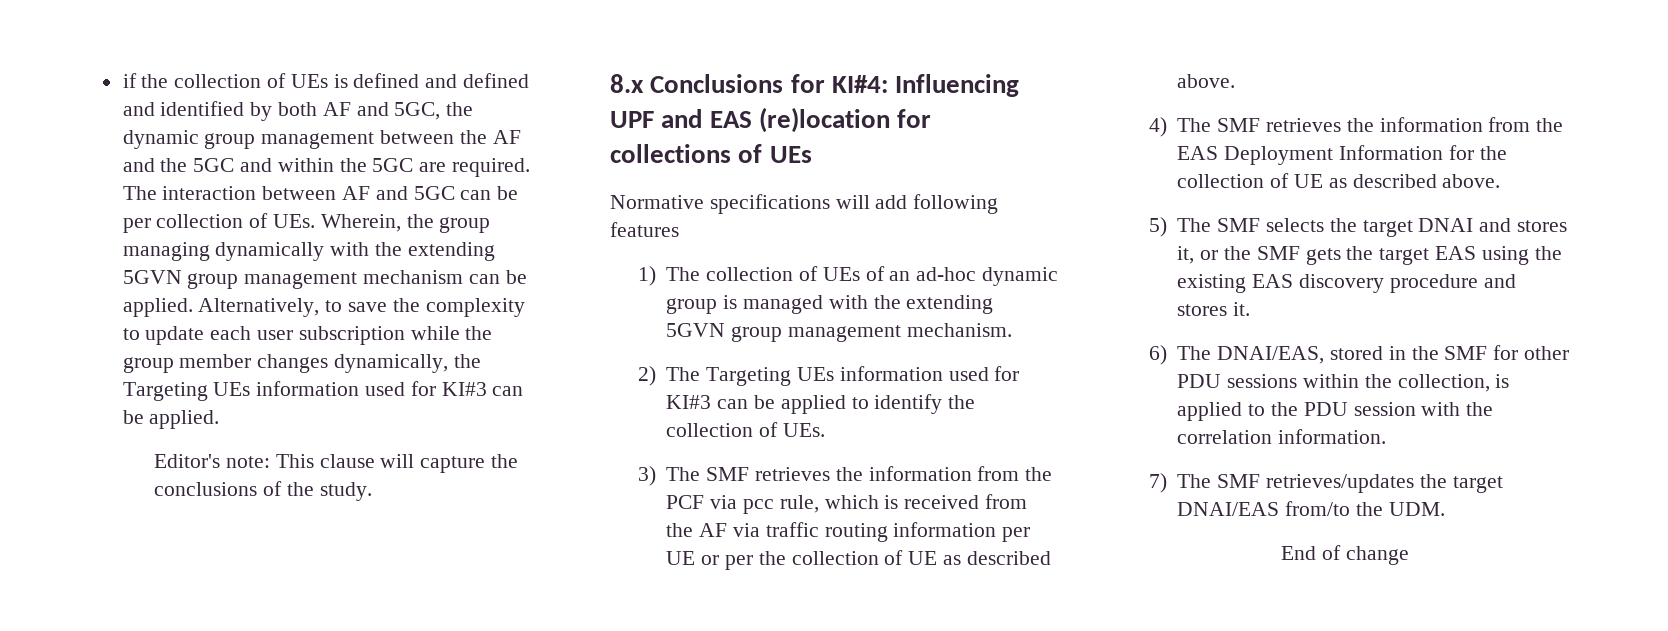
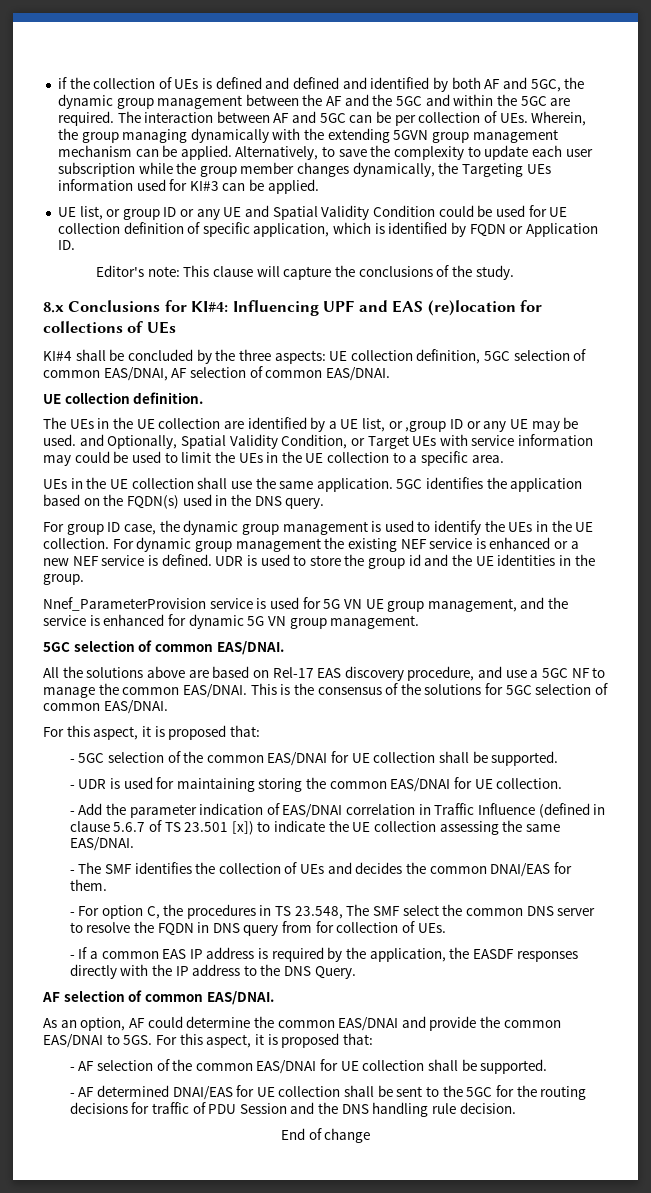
(220, 419) none -> [57,205,568,220] [57,222,598,237] [57,240,75,250] // UE list, or group ID or any UE and Spatial Validity Condition could be used for UE collection definition of specific application, which is identified by FQDN or Application ID.
[610,194,999,214] [610,222,679,237] [637,266,1058,286] [666,295,994,314] [666,323,1012,342] [637,366,1020,386] [666,394,976,414] [666,422,825,437] [637,466,1053,486] [666,494,1027,514] [666,522,1031,542] [666,550,1051,570] [1177,74,1236,88] [1148,117,1564,137] [1177,145,1507,165] [1177,173,1501,188] [1148,217,1567,237] [1177,246,1562,265] [1177,274,1516,293] [1177,302,1251,316] [1148,345,1569,365] [1177,374,1510,392] [1177,402,1494,421] [1177,429,1387,444] [1148,473,1503,493] [1177,501,1445,516] Normative specifications will add following features // 1) The collection of UEs of an ad-hoc dynamic group is managed with the extending 5GVN group management mechanism. // 2) The Targeting UEs information used for KI#3 can be applied to identify the collection of UEs. // 3) The SMF retrieves the information from the PCF via pcc rule, which is received from the AF via traffic routing information per UE or per the collection of UE as described above. // 4) The SMF retrieves the information from the EAS Deployment Information for the collection of UE as described above. // 5) The SMF selects the target DNAI and stores it, or the SMF gets the target EAS using the existing EAS discovery procedure and stores it. // 6) The DNAI/EAS, stored in the SMF for other PDU sessions within the collection, is applied to the PDU session with the correlation information. // 7) The SMF retrieves/updates the target DNAI/EAS from/to the UDM. -> [43,349,587,364] [43,366,390,381] [43,392,204,404] [43,417,579,432] [43,434,594,449] [43,451,504,466] [43,477,583,492] [43,494,325,509] [43,520,594,535] [43,537,579,552] [43,554,595,569] [43,574,84,585] [43,597,569,612] [43,614,420,629] [43,640,284,655] [43,666,606,681] [43,683,609,698] [43,700,168,714] [43,725,260,740] [69,751,559,766] [69,777,563,792] [69,803,606,818] [69,820,560,835] [69,837,134,851] [69,862,572,877] [69,879,107,891] [69,904,596,919] [69,921,446,936] [69,947,578,962] [69,964,356,979] [42,990,274,1005] [43,1016,561,1031] [43,1033,373,1048] [69,1059,548,1074] [69,1085,587,1100] [69,1102,516,1117] KI#4 shall be concluded by the three aspects: UE collection definition, 5GC selection of common EAS/DNAI, AF selection of common EAS/DNAI. // UE collection definition. // The UEs in the UE collection are identified by a UE list, or ,group ID or any UE may be used. and Optionally, Spatial Validity Condition, or Target UEs with service information may could be used to limit the UEs in the UE collection to a specific area. // UEs in the UE collection shall use the same application. 5GC identifies the application based on the FQDN(s) used in the DNS query. // For group ID case, the dynamic group management is used to identify the UEs in the UE collection. For dynamic group management the existing NEF service is enhanced or a new NEF service is defined. UDR is used to store the group id and the UE identities in the group. // Nnef_ParameterProvision service is used for 5G VN UE group management, and the service is enhanced for dynamic 5G VN group management. // 5GC selection of common EAS/DNAI. // All the solutions above are based on Rel-17 EAS discovery procedure, and use a 5GC NF to manage the common EAS/DNAI. This is the consensus of the solutions for 5GC selection of common EAS/DNAI. // For this aspect, it is proposed that: // - 5GC selection of the common EAS/DNAI for UE collection shall be supported. // - UDR is used for maintaining storing the common EAS/DNAI for UE collection. // - Add the parameter indication of EAS/DNAI correlation in Traffic Influence (defined in clause 5.6.7 of TS 23.501 [x]) to indicate the UE collection assessing the same EAS/DNAI. // - The SMF identifies the collection of UEs and decides the common DNAI/EAS for them. // - For option C, the procedures in TS 23.548, The SMF select the common DNS server to resolve the FQDN in DNS query from for collection of UEs. // - If a common EAS IP address is required by the application, the EASDF responses directly with the IP address to the DNS Query. // AF selection of common EAS/DNAI. // As an option, AF could determine the common EAS/DNAI and provide the common EAS/DNAI to 5GS. For this aspect, it is proposed that: // - AF selection of the common EAS/DNAI for UE collection shall be supported. // - AF determined DNAI/EAS for UE collection shall be sent to the 5GC for the routing decisions for traffic of PDU Session and the DNS handling rule decision.

